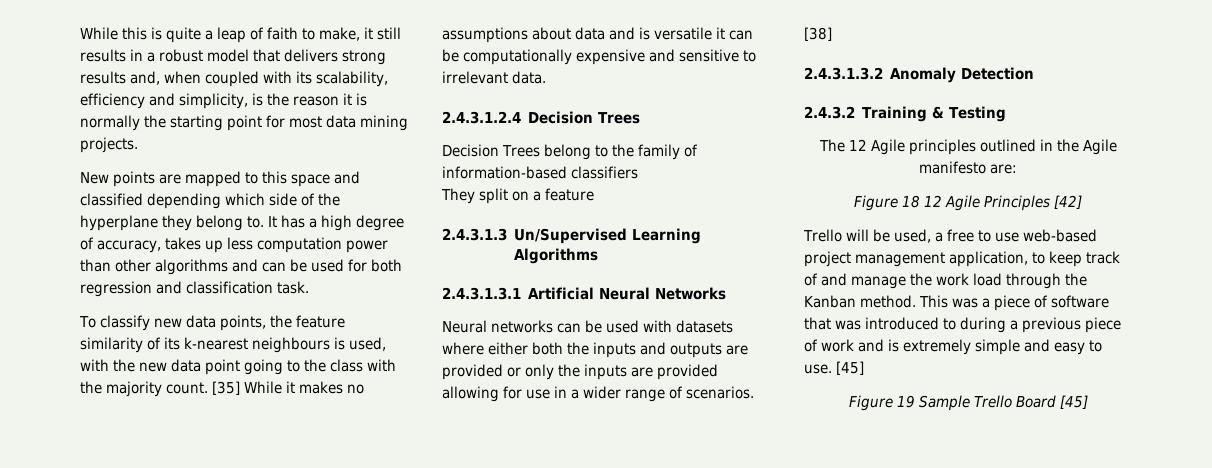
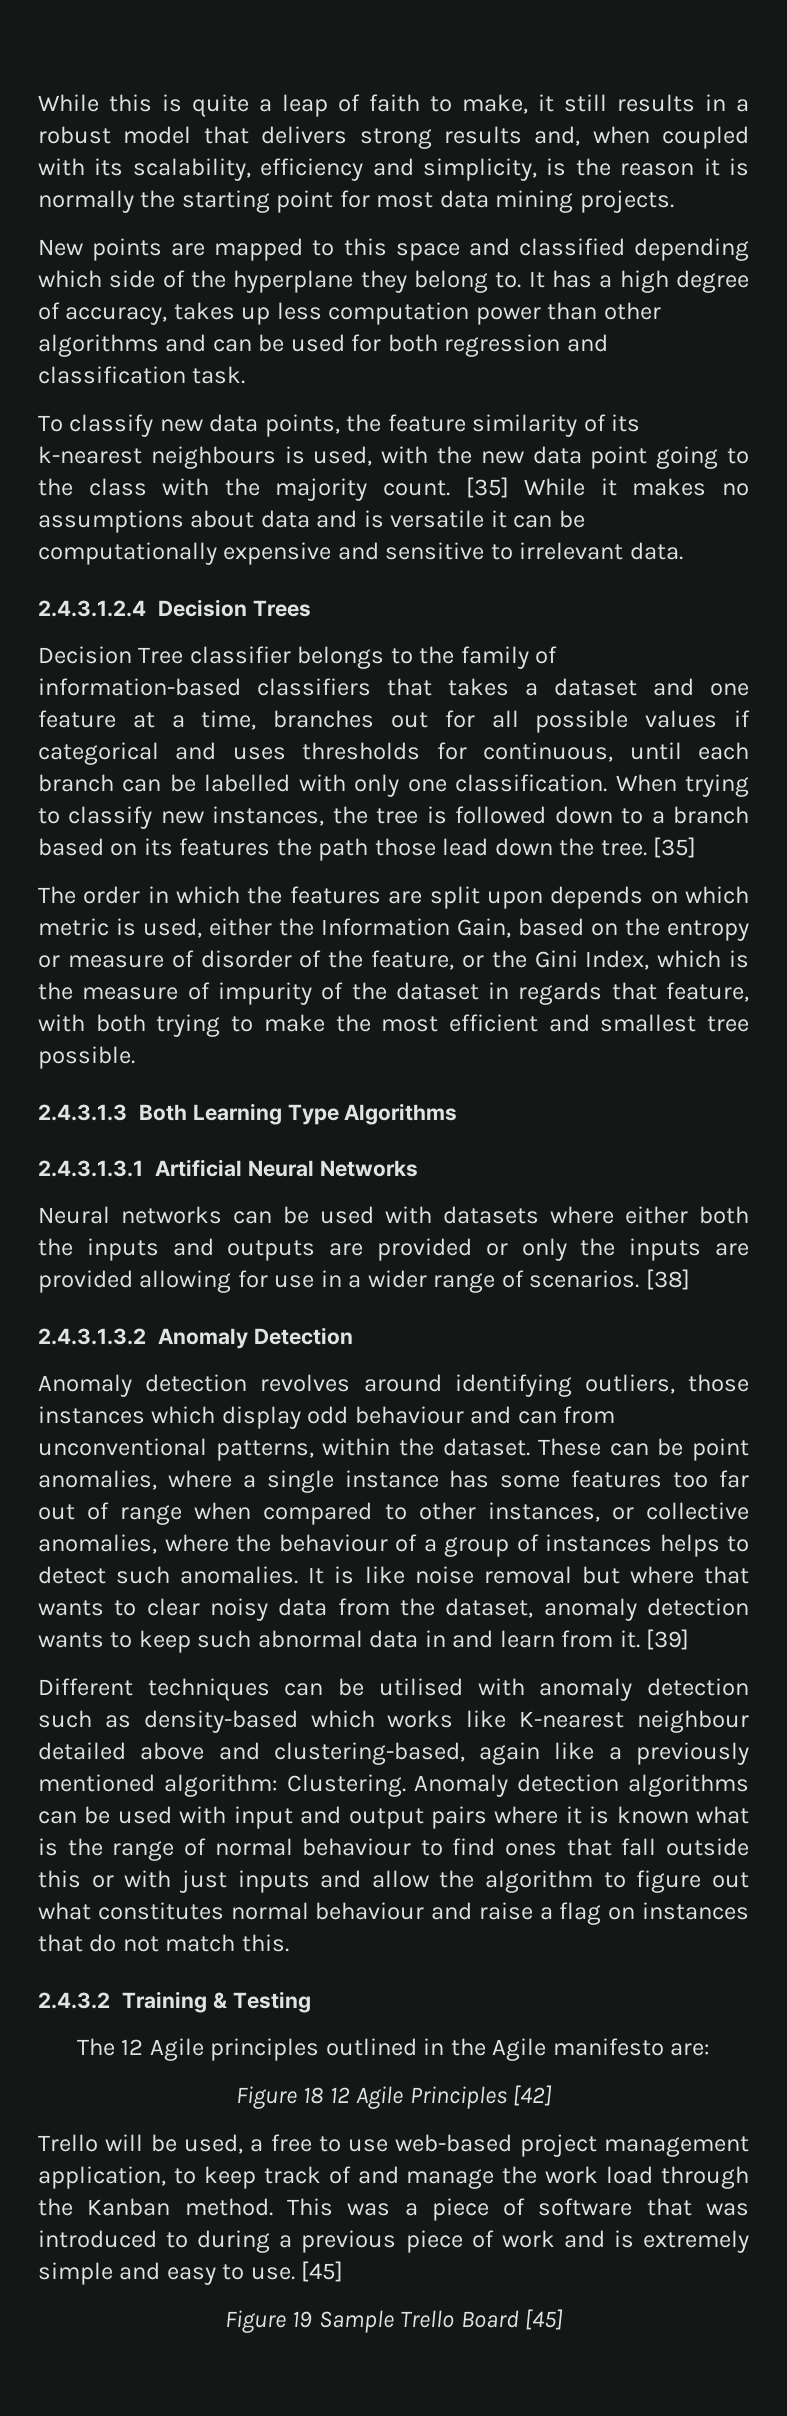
[502,144,591,160] Trees belong -> [138,646,385,669] Tree classifier belongs
[441,188,594,204] [442,228,702,244] // They split on a feature // 2.4.3.1.3 Un/Supervised Learning -> [387,678,749,696] [38,710,750,733] [38,742,749,765] [38,774,749,797] [38,806,749,829] [38,837,697,861] [38,886,749,909] [38,918,749,941] [38,950,750,970] [38,982,749,1005] [38,1014,749,1037] [38,1046,135,1069] [38,1103,339,1125] that takes a dataset and one feature at a time, branches out for all possible values if categorical and uses thresholds for continuous, until each branch can be labelled with only one classification. When trying to classify new instances, the tree is followed down to a branch based on its features the path those lead down the tree. [35] // The order in which the features are split upon depends on which metric is used, either the Information Gain, based on the entropy or measure of disorder of the feature, or the Gini Index, which is the measure of impurity of the dataset in regards that feature, with both trying to make the most efficient and smallest tree possible. // 2.4.3.1.3 Both Learning Type
(1035, 73) none -> [38,1374,749,1397] [38,1406,616,1429] [38,1438,749,1461] [38,1470,749,1493] [38,1502,749,1525] [38,1534,749,1557] [38,1566,750,1584] [38,1598,749,1621] [38,1629,690,1653] [38,1678,749,1701] [38,1710,749,1733] [38,1742,750,1765] [38,1774,749,1797] [38,1806,749,1829] [38,1838,749,1861] [38,1870,749,1893] [38,1902,750,1925] [38,1934,289,1952] // Anomaly detection revolves around identifying outliers, those instances which display odd behaviour and can from unconventional patterns, within the dataset. These can be point anomalies, where a single instance has some features too far out of range when compared to other instances, or collective anomalies, where the behaviour of a group of instances helps to detect such anomalies. It is like noise removal but where that wants to clear noisy data from the dataset, anomaly detection wants to keep such abnormal data in and learn from it. [39] // Different techniques can be utilised with anomaly detection such as density-based which works like K-nearest neighbour detailed above and clustering-based, again like a previously mentioned algorithm: Clustering. Anomaly detection algorithms can be used with input and output pairs where it is known what is the range of normal behaviour to find ones that fall outside this or with just inputs and allow the algorithm to figure out what constitutes normal behaviour and raise a flag on instances that do not match this.

